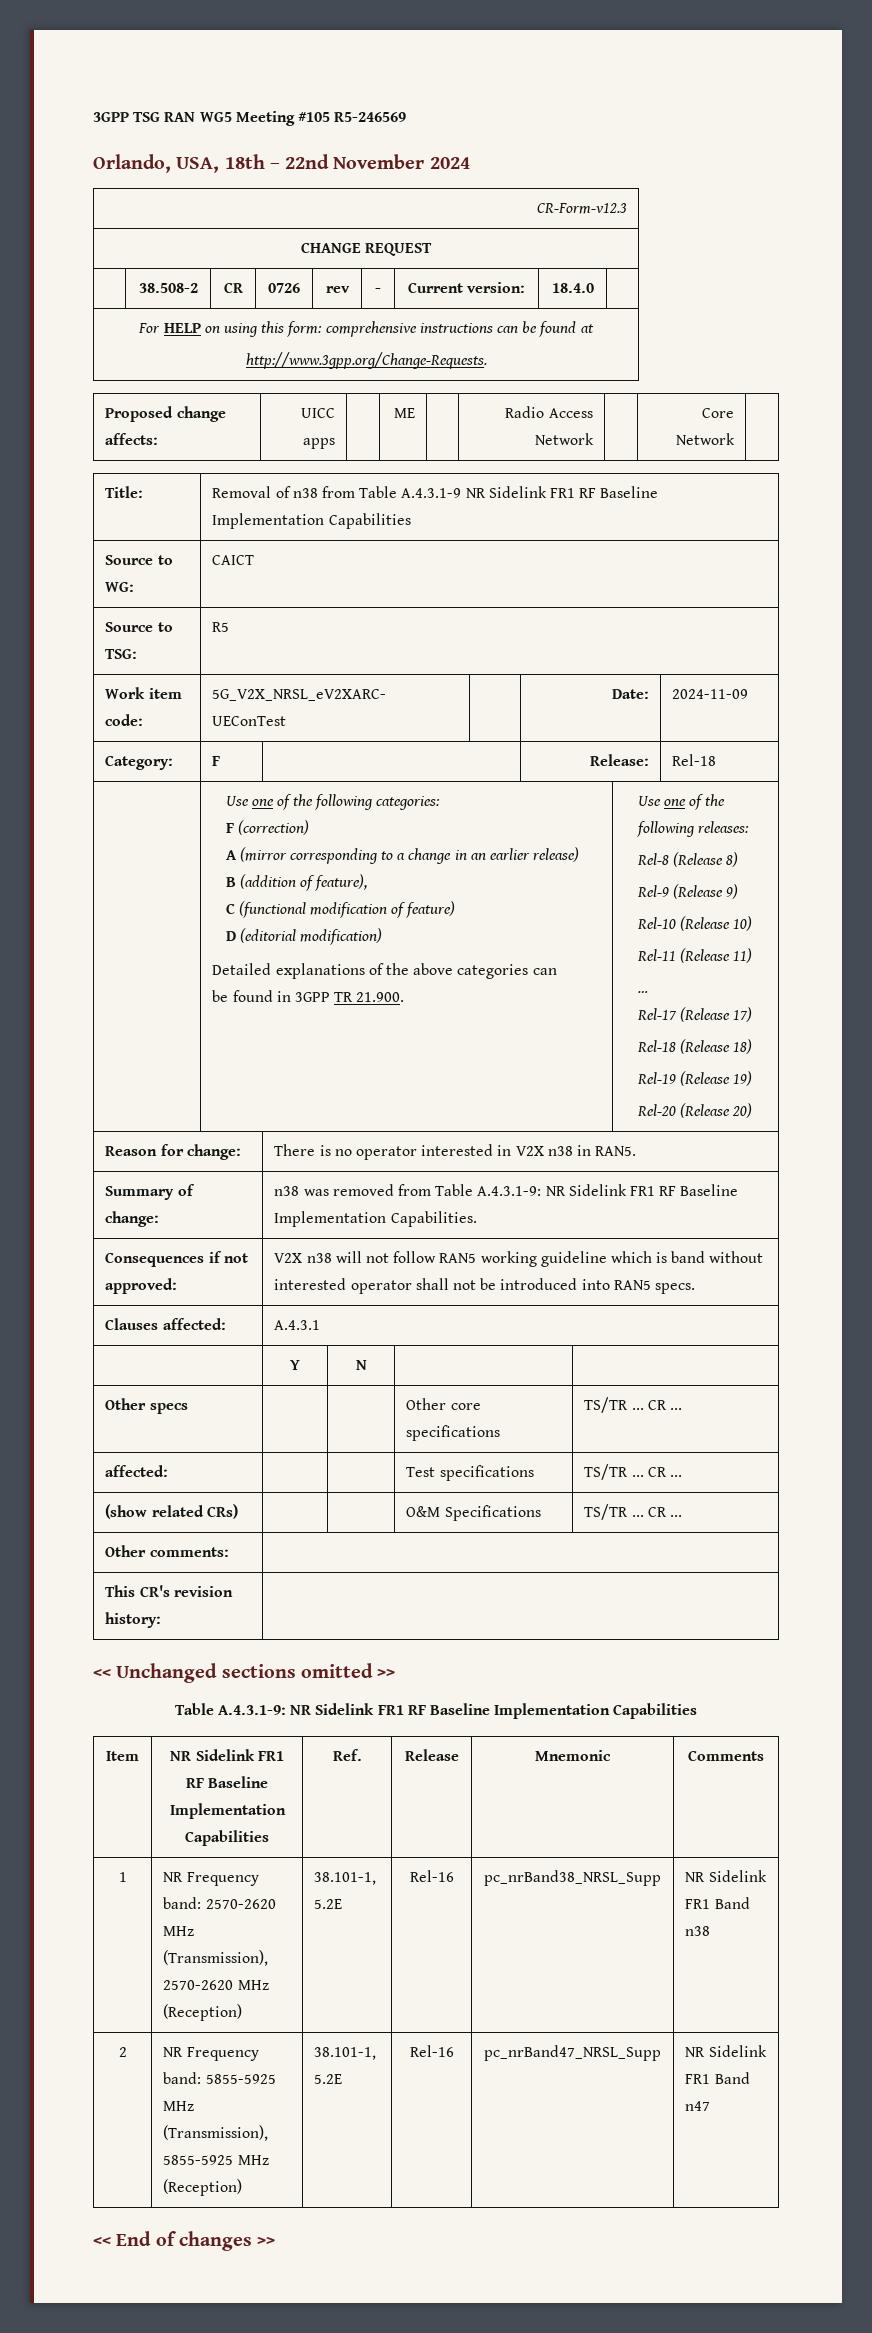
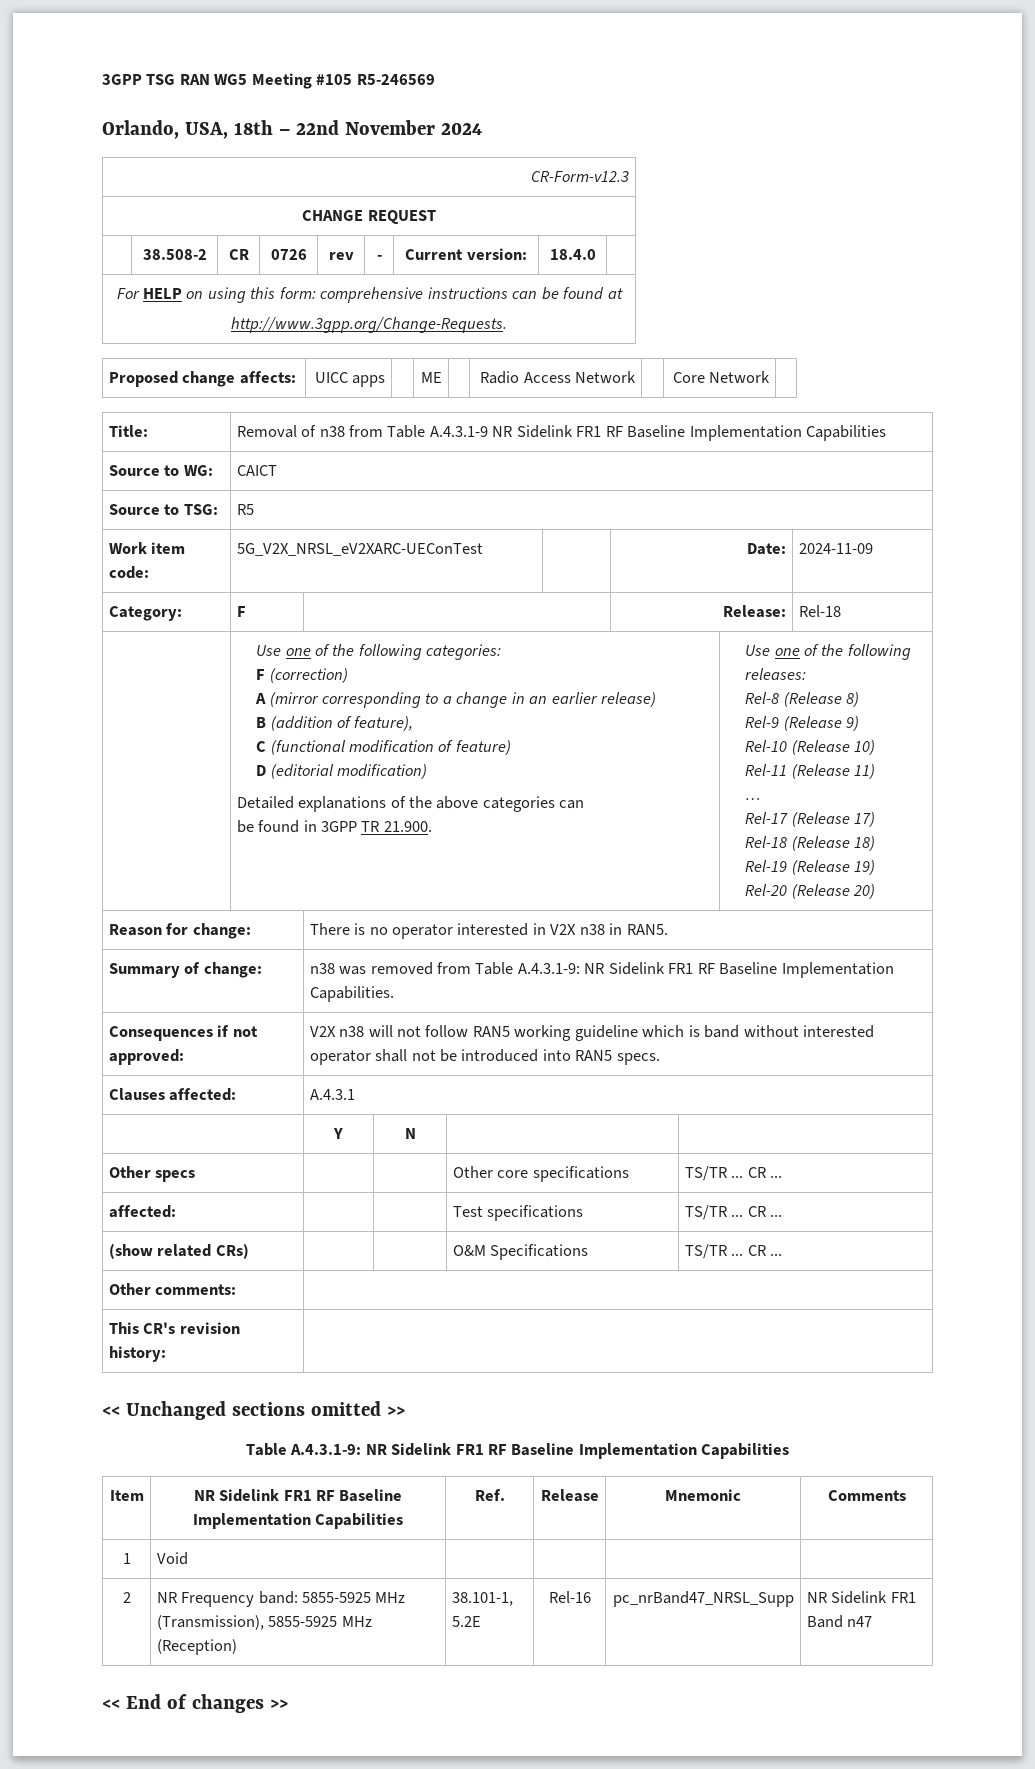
[163,1872,259,1886] [163,1897,276,1909] [163,1926,195,1936] [163,1950,269,1966] [163,1980,269,1990] [163,2004,243,2021] [314,1872,377,1885] [314,1899,343,1909] [409,1870,454,1882] [484,1870,661,1886] [685,1870,767,1882] [685,1897,750,1909] [685,1926,711,1936] NR Frequency band: 2570-2620 MHz (Transmission), 2570-2620 MHz (Reception) | 38.101-1, 5.2E | Rel-16 | pc_nrBand38_NRSL_Supp | NR Sidelink FR1 Band n38 -> [156,1552,188,1565] Void | | | |

